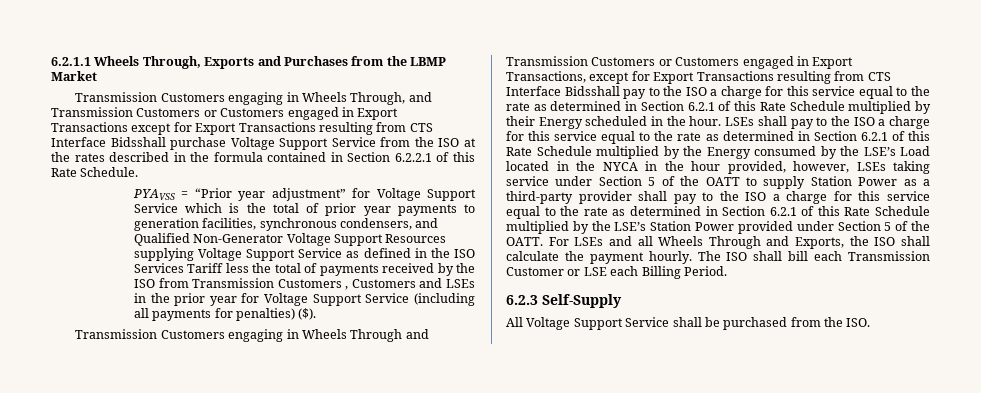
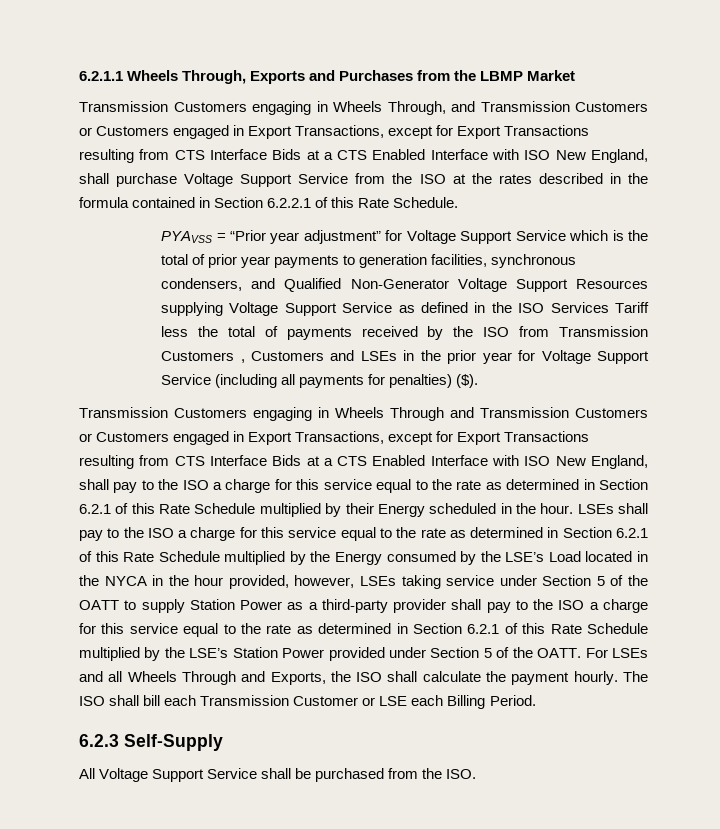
[51,122,433,135] [51,137,166,147] Transactions except for Export Transactions resulting from CTS Interface Bidsshall -> [295,125,590,139] [79,149,649,163] [79,173,109,184] Transactions, except for Export Transactions resulting from CTS Interface Bids at a CTS Enabled Interface with ISO New England, shall
[564,86,620,96] Bidsshall -> [272,455,649,469] [79,479,109,490] Bids at a CTS Enabled Interface with ISO New England, shall

